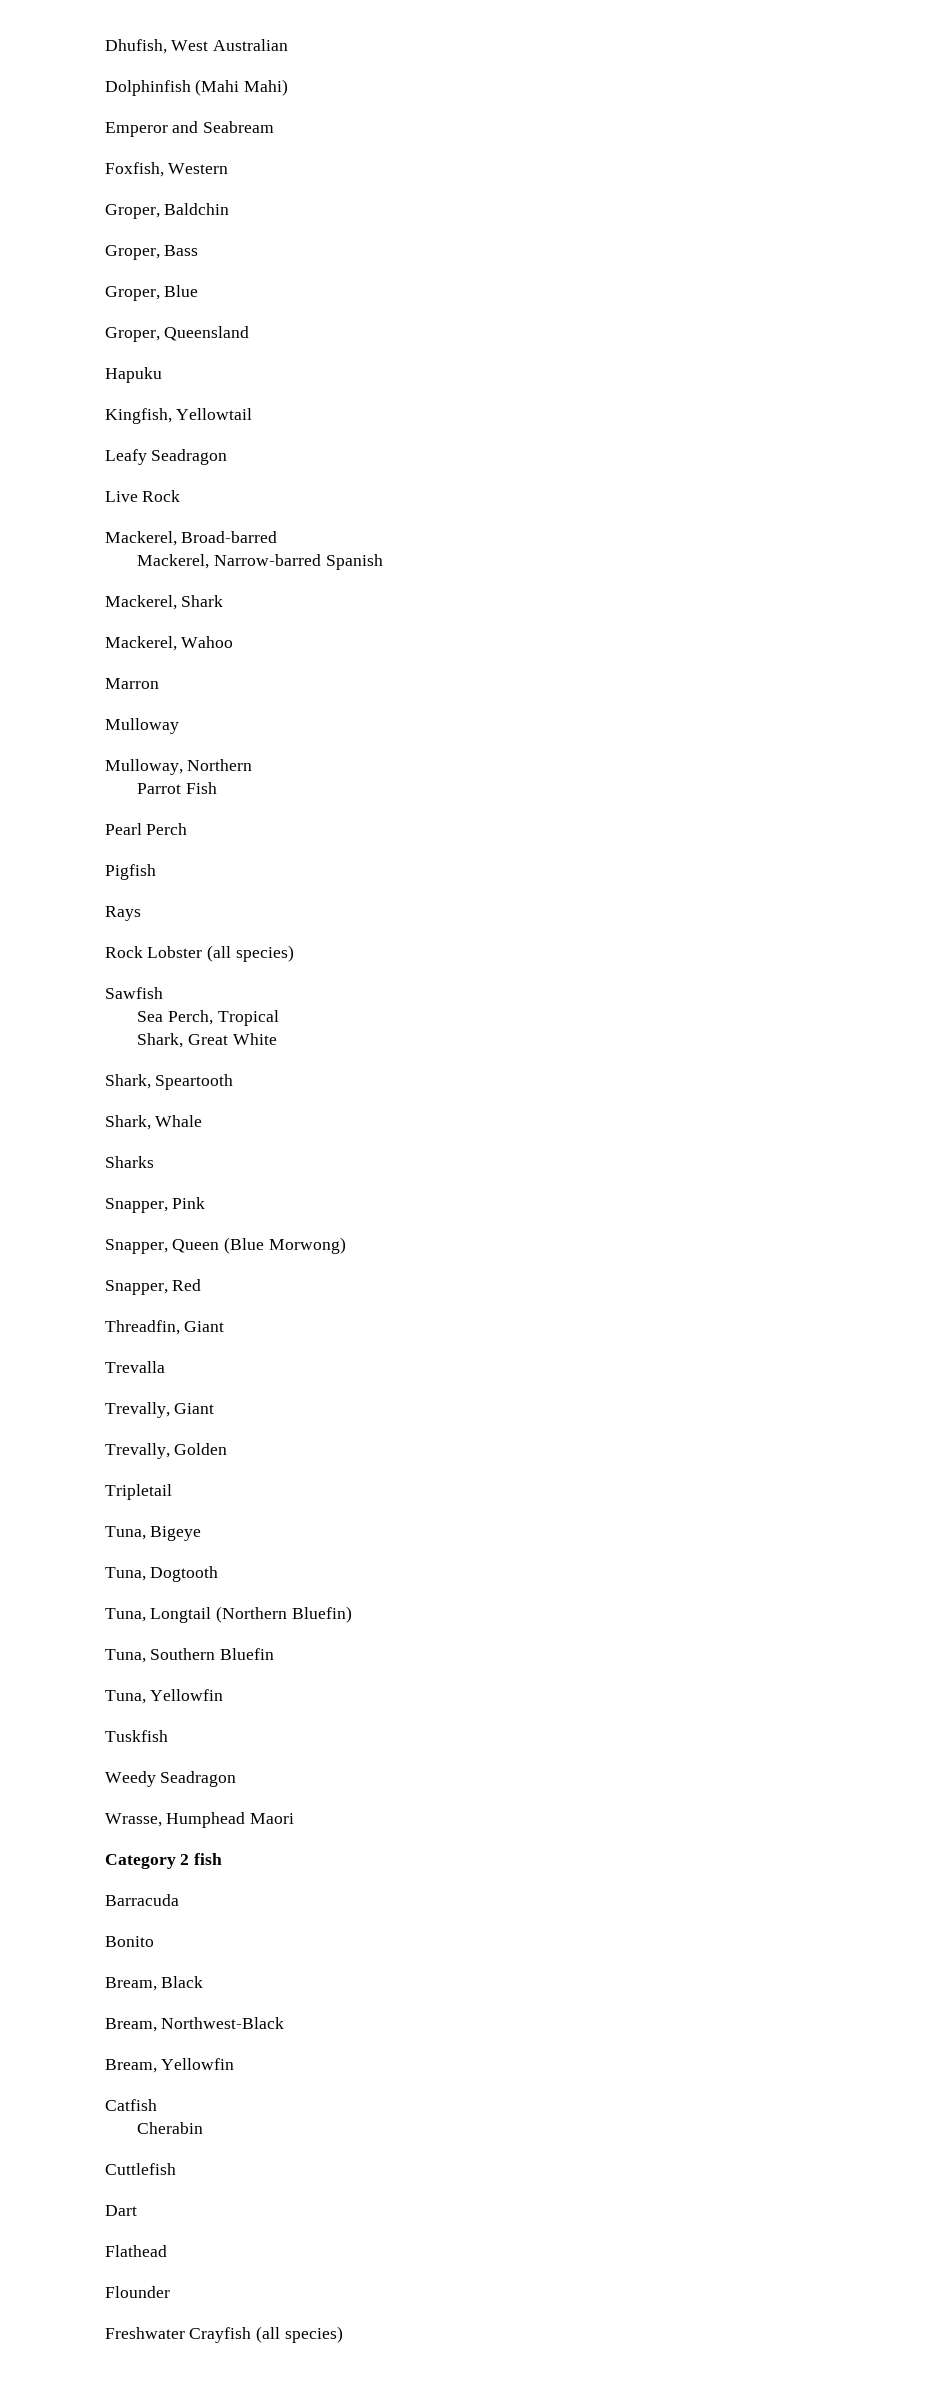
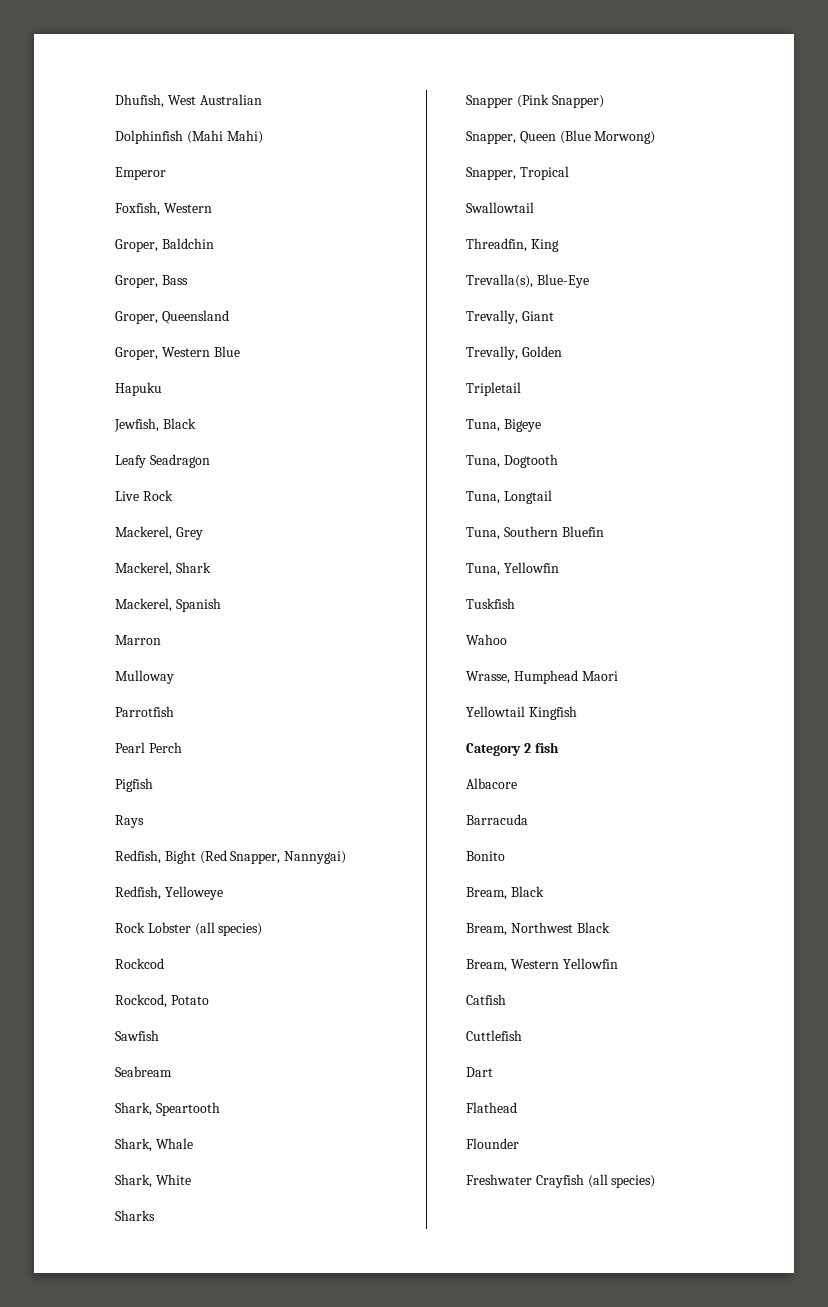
[172,121,275,133] and Seabream -> (166, 173) none
[164,285,199,297] [104,326,250,342] Blue // Groper, Queensland -> [161,310,229,324] [114,346,240,360] Queensland // Groper, Western Blue
[104,408,253,424] Kingfish, Yellowtail -> [113,418,196,432] Jewfish, Black
[181,531,278,543] [137,554,383,570] Broad-barred // Mackerel, Narrow-barred Spanish -> [175,527,203,540] Grey
[181,636,234,648] Wahoo -> [175,598,221,612] Spanish
[104,759,253,775] [137,782,217,794] Mulloway, Northern // Parrot Fish -> [114,706,174,717] Parrotfish
[104,945,294,962] [104,987,163,999] [137,1010,279,1026] [137,1033,277,1048] Rock Lobster (all species) // Sawfish // Sea Perch, Tropical // Shark, Great White -> [114,850,347,864] [114,886,223,900] [114,922,263,936] [114,958,164,969] [114,994,209,1008] [114,1030,159,1041] [114,1066,172,1077] Redfish, Bight (Red Snapper, Nannygai) // Redfish, Yelloweye // Rock Lobster (all species) // Rockcod // Rockcod, Potato // Sawfish // Seabream
(203, 1121) none -> [114,1174,191,1188] // Shark, White
[104,1197,206,1213] Snapper, Pink -> [465,94,604,108] Snapper (Pink Snapper)
[172,1279,202,1291] Red -> [519,166,569,180] [465,202,534,213] Tropical // Swallowtail
[184,1321,225,1332] [104,1361,165,1373] Giant // Trevalla -> [530,239,559,252] [465,274,589,288] King // Trevalla(s), Blue-Eye
[216,1606,352,1623] (Northern Bluefin) -> (552, 497) none
[104,1771,237,1787] Weedy Seadragon -> [465,634,507,645] Wahoo
(295, 1818) none -> [465,706,577,720] // Yellowtail Kingfish
(223, 1859) none -> [465,778,517,789] // Albacore
[161,2017,285,2029] [104,2059,157,2073] Northwest-Black // Bream, -> [510,922,610,933] [465,959,559,972] Northwest Black // Bream, Western
[137,2122,204,2134] // Cherabin -> (506, 999) none

